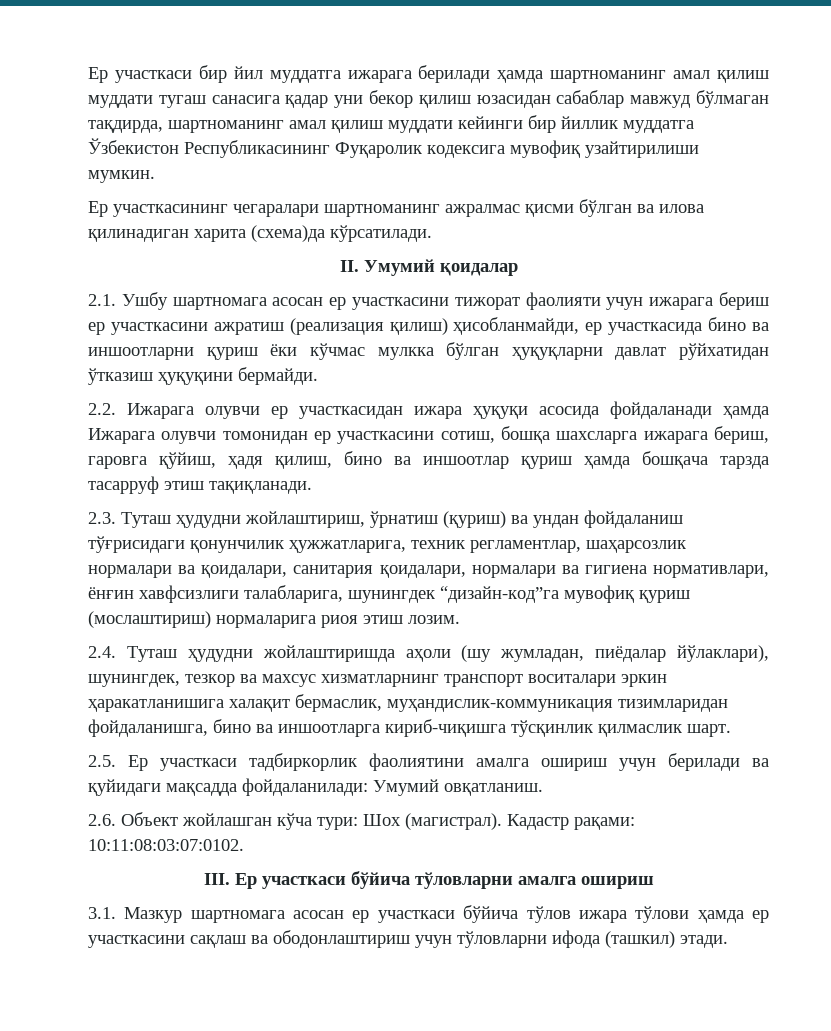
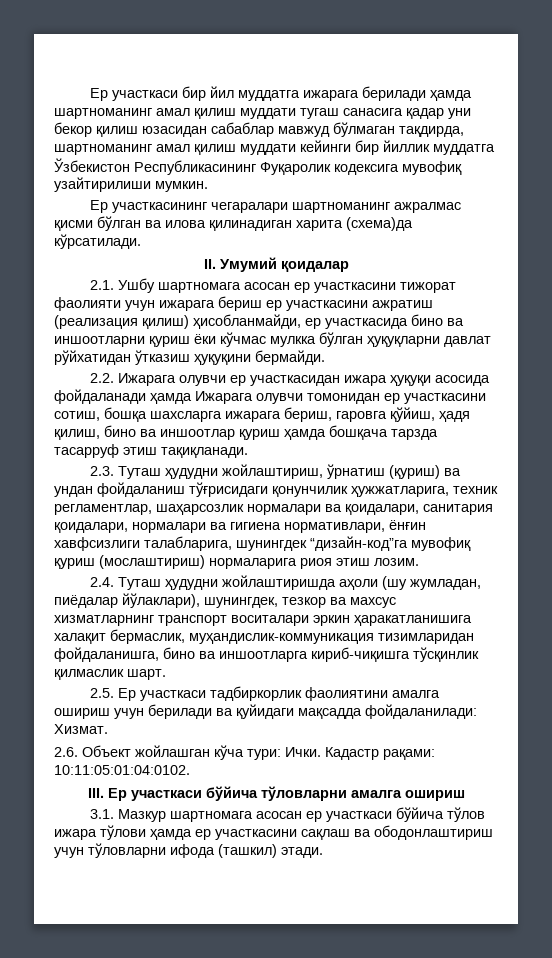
[373,779,543,796] Умумий овқатланиш. -> [54,724,108,734] Хизмат.
[363,813,502,830] Шох (магистрал). -> [285,747,321,757] Ички.
[88,839,244,851] 10:11:08:03:07:0102. -> [54,765,190,775] 10:11:05:01:04:0102.

